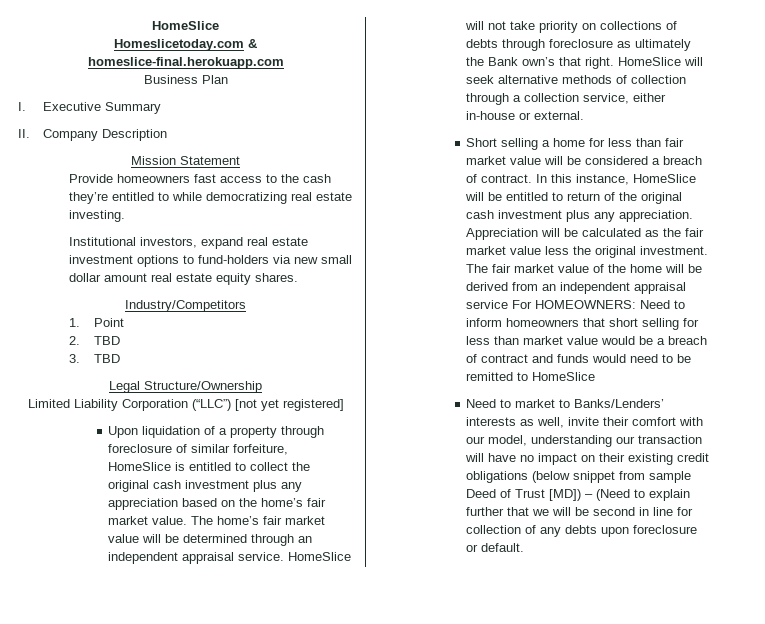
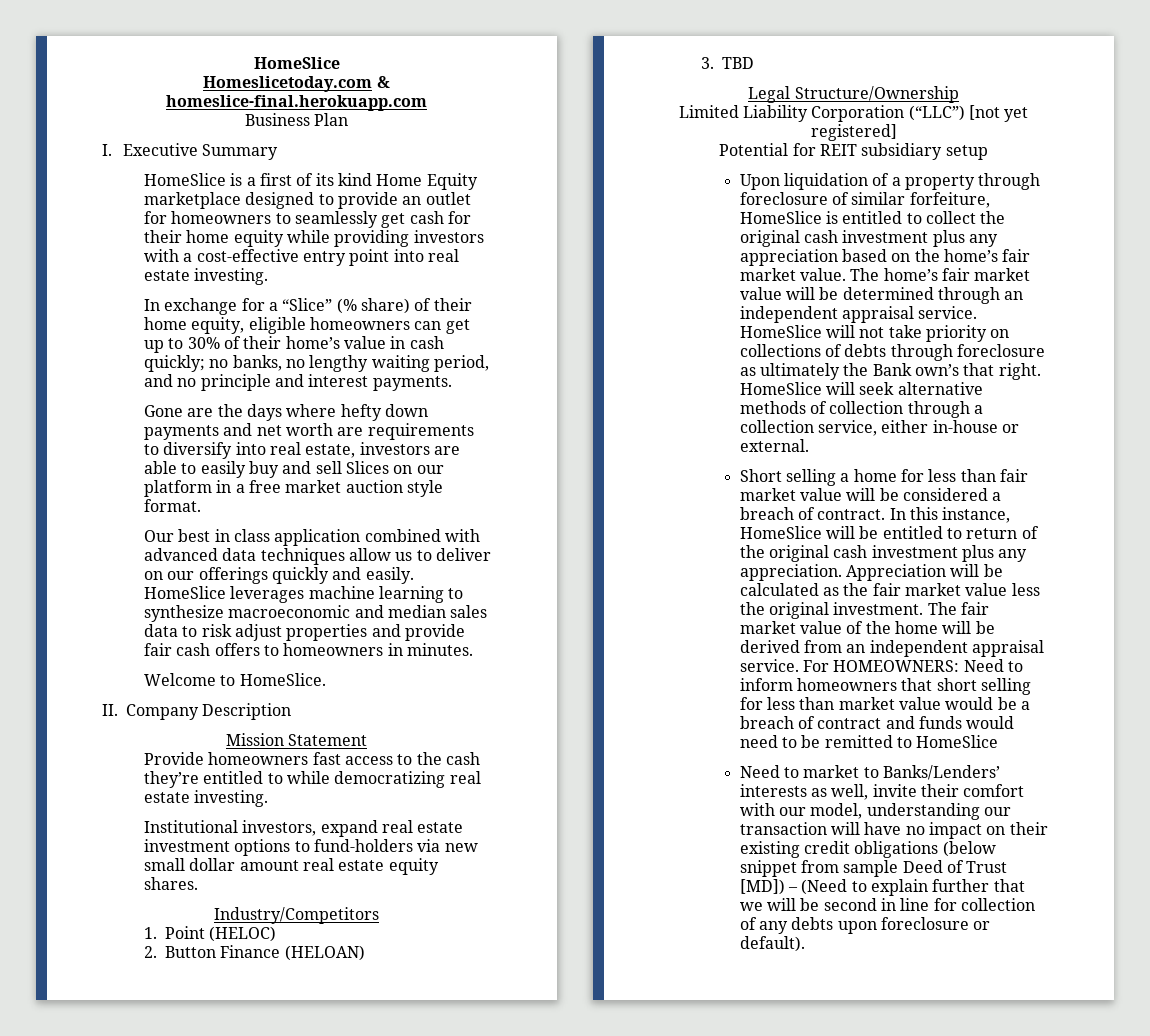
(162, 108) none -> [144,173,478,190] [144,192,471,209] [144,211,471,228] [144,230,484,247] [144,249,459,266] [144,268,269,285] [144,298,472,315] [144,317,470,334] [144,336,444,353] [144,355,489,372] [144,374,452,391] [144,404,428,421] [144,423,474,440] [144,442,460,459] [144,461,444,478] [144,480,443,497] [144,499,202,512] [144,529,480,546] [144,548,491,565] [144,567,414,584] [144,586,464,603] [144,605,488,622] [144,624,465,641] [144,643,473,656] [144,673,326,686] // HomeSlice is a first of its kind Home Equity marketplace designed to provide an outlet for homeowners to seamlessly get cash for their home equity while providing investors with a cost-effective entry point into real estate investing. // In exchange for a “Slice” (% share) of their home equity, eligible homeowners can get up to 30% of their home’s value in cash quickly; no banks, no lengthy waiting period, and no principle and interest payments. // Gone are the days where hefty down payments and net worth are requirements to diversify into real estate, investors are able to easily buy and sell Slices on our platform in a free market auction style format. // Our best in class application combined with advanced data techniques allow us to deliver on our offerings quickly and easily. HomeSlice leverages machine learning to synthesize macroeconomic and median sales data to risk adjust properties and provide fair cash offers to homeowners in minutes. // Welcome to HomeSlice.
(125, 322) none -> [209,926,277,942] (HELOC)
[94,336,121,345] TBD -> [165,945,365,961] Button Finance (HELOAN)
(344, 405) none -> [719,143,988,160] // Potential for REIT subsidiary setup
[466,300,509,309] service -> [739,659,799,672] service.
[481,543,525,552] default. -> [739,936,805,952] default).

